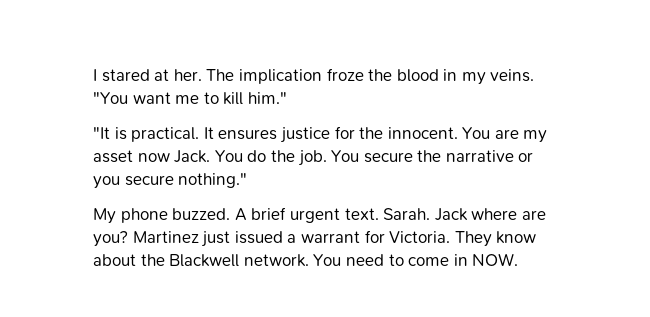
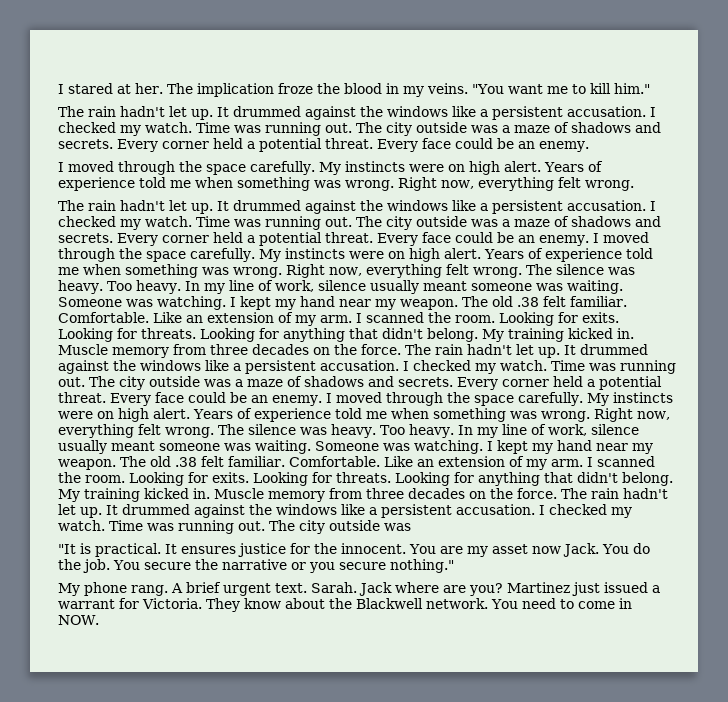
(287, 98) none -> [58,106,656,120] [58,122,661,136] [58,138,589,152] [58,161,603,175] [58,177,634,191] [58,200,656,214] [58,216,661,230] [58,232,649,246] [58,248,653,262] [58,264,635,278] [58,280,623,294] [58,296,627,310] [58,312,619,326] [58,328,634,342] [58,344,648,358] [58,360,676,374] [58,376,662,390] [58,392,673,406] [58,408,670,422] [58,424,639,438] [58,440,653,454] [58,456,655,470] [58,472,673,486] [58,488,668,502] [58,504,632,518] [58,520,411,534] // The rain hadn't let up. It drummed against the windows like a persistent accusation. I checked my watch. Time was running out. The city outside was a maze of shadows and secrets. Every corner held a potential threat. Every face could be an enemy. // I moved through the space carefully. My instincts were on high alert. Years of experience told me when something was wrong. Right now, everything felt wrong. // The rain hadn't let up. It drummed against the windows like a persistent accusation. I checked my watch. Time was running out. The city outside was a maze of shadows and secrets. Every corner held a potential threat. Every face could be an enemy. I moved through the space carefully. My instincts were on high alert. Years of experience told me when something was wrong. Right now, everything felt wrong. The silence was heavy. Too heavy. In my line of work, silence usually meant someone was waiting. Someone was watching. I kept my hand near my weapon. The old .38 felt familiar. Comfortable. Like an extension of my arm. I scanned the room. Looking for exits. Looking for threats. Looking for anything that didn't belong. My training kicked in. Muscle memory from three decades on the force. The rain hadn't let up. It drummed against the windows like a persistent accusation. I checked my watch. Time was running out. The city outside was a maze of shadows and secrets. Every corner held a potential threat. Every face could be an enemy. I moved through the space carefully. My instincts were on high alert. Years of experience told me when something was wrong. Right now, everything felt wrong. The silence was heavy. Too heavy. In my line of work, silence usually meant someone was waiting. Someone was watching. I kept my hand near my weapon. The old .38 felt familiar. Comfortable. Like an extension of my arm. I scanned the room. Looking for exits. Looking for threats. Looking for anything that didn't belong. My training kicked in. Muscle memory from three decades on the force. The rain hadn't let up. It drummed against the windows like a persistent accusation. I checked my watch. Time was running out. The city outside was
[172,208,231,220] buzzed. -> [131,585,168,596] rang.

